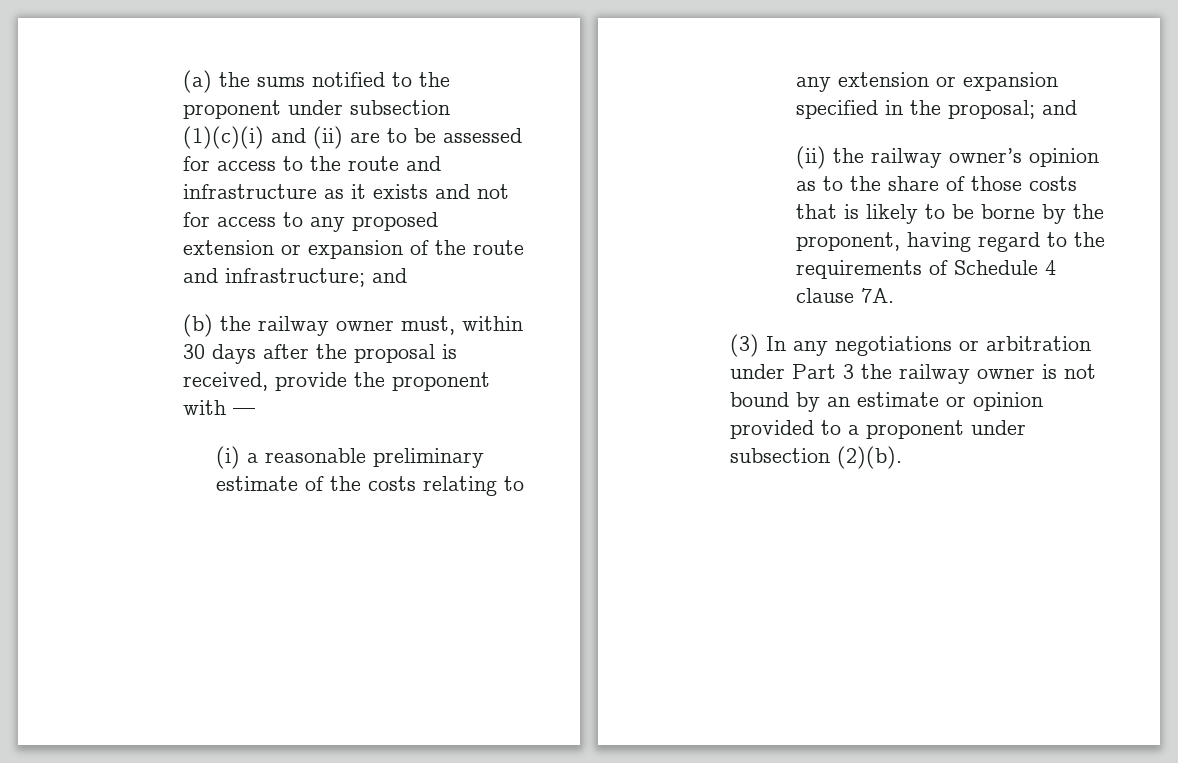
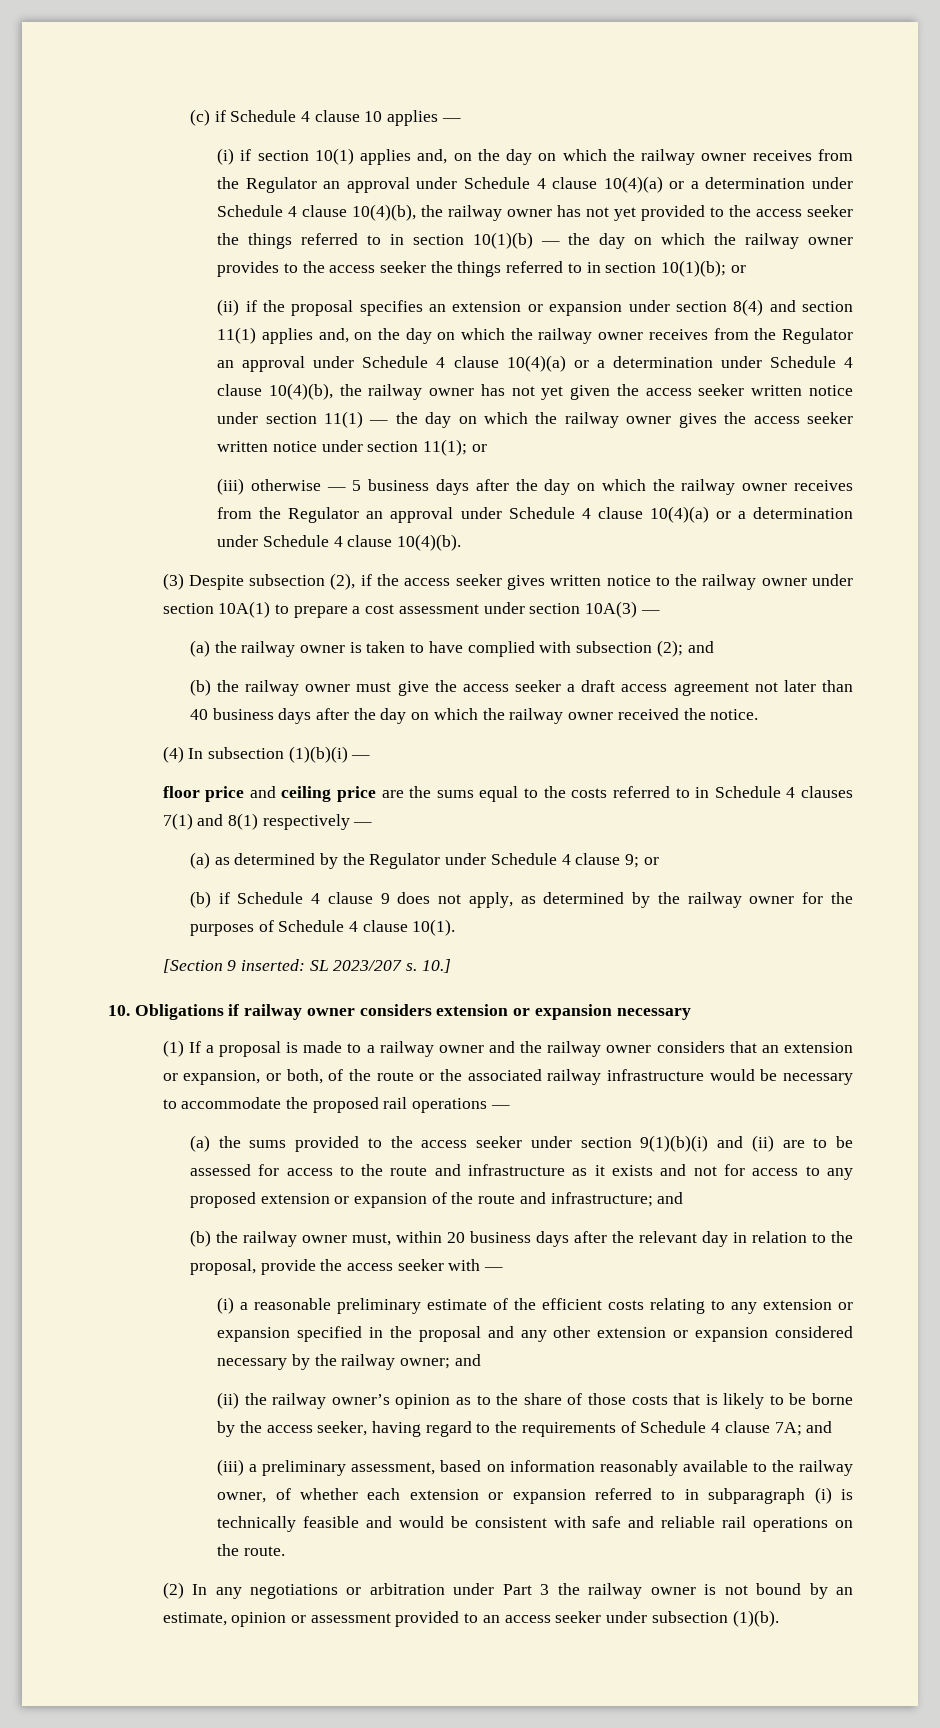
(182, 81) none -> [189,109,461,126] [217,148,853,165] [217,176,853,193] [217,204,853,221] [217,232,853,249] [217,260,746,277] [217,299,854,316] [217,327,854,344] [217,355,853,372] [217,383,853,400] [217,411,853,428] [217,439,487,456] [217,478,853,495] [217,506,853,523] [217,534,462,551] [162,573,853,590] [162,601,660,618] [189,640,714,657] [189,679,853,696] [189,708,759,724] [162,746,371,763] [162,786,854,802] [162,813,373,830] [189,852,659,869] [189,891,853,908] [189,919,456,936] [162,959,451,973] [108,1004,691,1020] [162,1040,853,1057] [162,1069,853,1085] [162,1097,510,1113] (c) if Schedule 4 clause 10 applies — // (i) if section 10(1) applies and, on the day on which the railway owner receives from the Regulator an approval under Schedule 4 clause 10(4)(a) or a determination under Schedule 4 clause 10(4)(b), the railway owner has not yet provided to the access seeker the things referred to in section 10(1)(b) — the day on which the railway owner provides to the access seeker the things referred to in section 10(1)(b); or // (ii) if the proposal specifies an extension or expansion under section 8(4) and section 11(1) applies and, on the day on which the railway owner receives from the Regulator an approval under Schedule 4 clause 10(4)(a) or a determination under Schedule 4 clause 10(4)(b), the railway owner has not yet given the access seeker written notice under section 11(1) — the day on which the railway owner gives the access seeker written notice under section 11(1); or // (iii) otherwise — 5 business days after the day on which the railway owner receives from the Regulator an approval under Schedule 4 clause 10(4)(a) or a determination under Schedule 4 clause 10(4)(b). // (3) Despite subsection (2), if the access seeker gives written notice to the railway owner under section 10A(1) to prepare a cost assessment under section 10A(3) — // (a) the railway owner is taken to have complied with subsection (2); and // (b) the railway owner must give the access seeker a draft access agreement not later than 40 business days after the day on which the railway owner received the notice. // (4) In subsection (1)(b)(i) — // floor price and ceiling price are the sums equal to the costs referred to in Schedule 4 clauses 7(1) and 8(1) respectively — // (a) as determined by the Regulator under Schedule 4 clause 9; or // (b) if Schedule 4 clause 9 does not apply, as determined by the railway owner for the purposes of Schedule 4 clause 10(1). // [Section 9 inserted: SL 2023/207 s. 10.] // 10. Obligations if railway owner considers extension or expansion necessary // (1) If a proposal is made to a railway owner and the railway owner considers that an extension or expansion, or both, of the route or the associated railway infrastructure would be necessary to accommodate the proposed rail operations — //
[311,72,450,87] [182,100,450,119] [182,126,264,149] notified to the proponent under subsection (1)(c)(i) -> [295,1135,709,1152] provided to the access seeker under section 9(1)(b)(i)
[182,344,457,364] [182,372,490,391] 30 days after the proposal is received, provide the proponent -> [446,1231,853,1247] [189,1259,444,1275] 20 business days after the relevant day in relation to the proposal, provide the access seeker
(361, 483) none -> [542,1298,603,1310] efficient
[947,100,1035,119] proposal; -> [418,1326,853,1342] [217,1354,451,1370] proposal and any other extension or expansion considered necessary by the railway owner;
[795,232,900,251] proponent, -> [266,1421,368,1436] access seeker,
[860,288,894,303] [730,334,760,357] 7A. // (3) -> [774,1421,833,1436] [217,1459,853,1476] [217,1487,853,1504] [217,1516,853,1532] [217,1544,285,1556] [162,1582,184,1599] 7A; and // (iii) a preliminary assessment, based on information reasonably available to the railway owner, of whether each extension or expansion referred to in subparagraph (i) is technically feasible and would be consistent with safe and reliable rail operations on the route. // (2)
[857,392,1044,411] [730,420,1027,439] [730,446,903,469] estimate or opinion provided to a proponent under subsection (2)(b). -> [162,1610,779,1627] estimate, opinion or assessment provided to an access seeker under subsection (1)(b).

